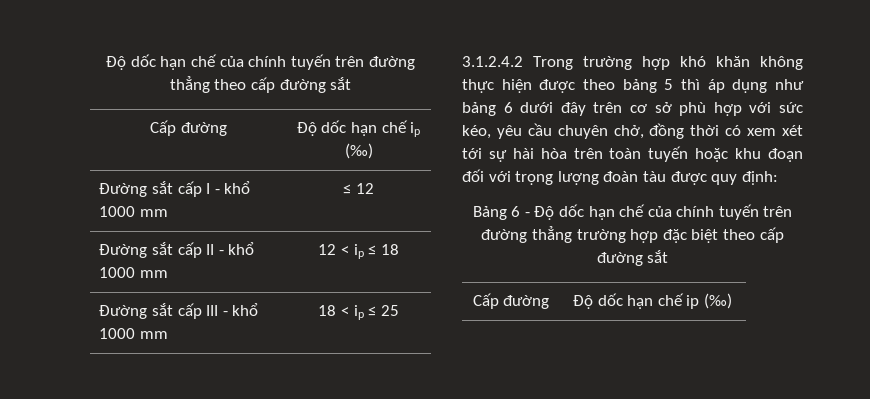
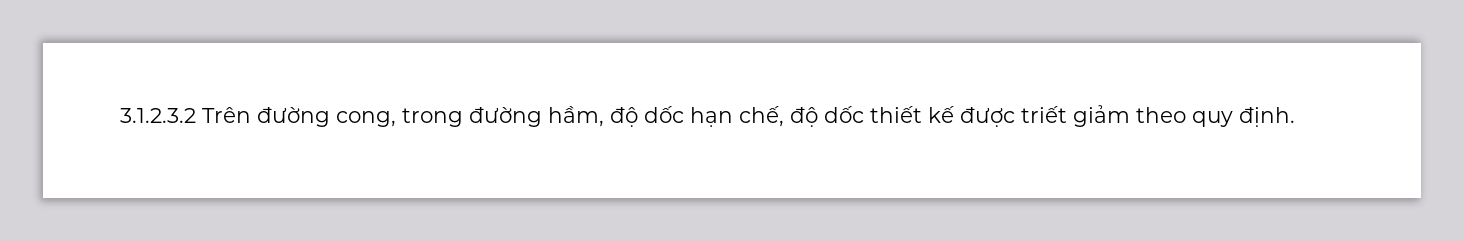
[106,54,415,70] [169,76,352,93] [150,120,227,136] [296,120,421,137] [344,143,373,159] [99,181,251,197] [99,206,168,217] [343,183,374,194] [99,242,255,258] [99,267,168,278] [318,244,399,259] [99,303,259,319] [99,328,168,339] [318,305,399,320] [462,56,803,70] [462,79,804,93] [462,102,803,116] [462,123,803,139] [462,146,803,162] [462,169,778,185] [472,204,793,220] [481,226,784,243] [596,250,669,266] [472,293,550,309] [573,293,732,309] Độ dốc hạn chế của chính tuyến trên đường thẳng theo cấp đường sắt // Cấp đường | Độ dốc hạn chế ip (‰) // Đường sắt cấp I - khổ 1000 mm | ≤ 12 // Đường sắt cấp II - khổ 1000 mm | 12 < ip ≤ 18 // Đường sắt cấp III - khổ 1000 mm | 18 < ip ≤ 25 // 3.1.2.4.2 Trong trường hợp khó khăn không thực hiện được theo bảng 5 thì áp dụng như bảng 6 dưới đây trên cơ sở phù hợp với sức kéo, yêu cầu chuyên chở, đồng thời có xem xét tới sự hài hòa trên toàn tuyến hoặc khu đoạn đối với trọng lượng đoàn tàu được quy định: // Bảng 6 - Độ dốc hạn chế của chính tuyến trên đường thẳng trường hợp đặc biệt theo cấp đường sắt // Cấp đường | Độ dốc hạn chế ip (‰) -> [120,105,1295,127] 3.1.2.3.2 Trên đường cong, trong đường hầm, độ dốc hạn chế, độ dốc thiết kế được triết giảm theo quy định.

